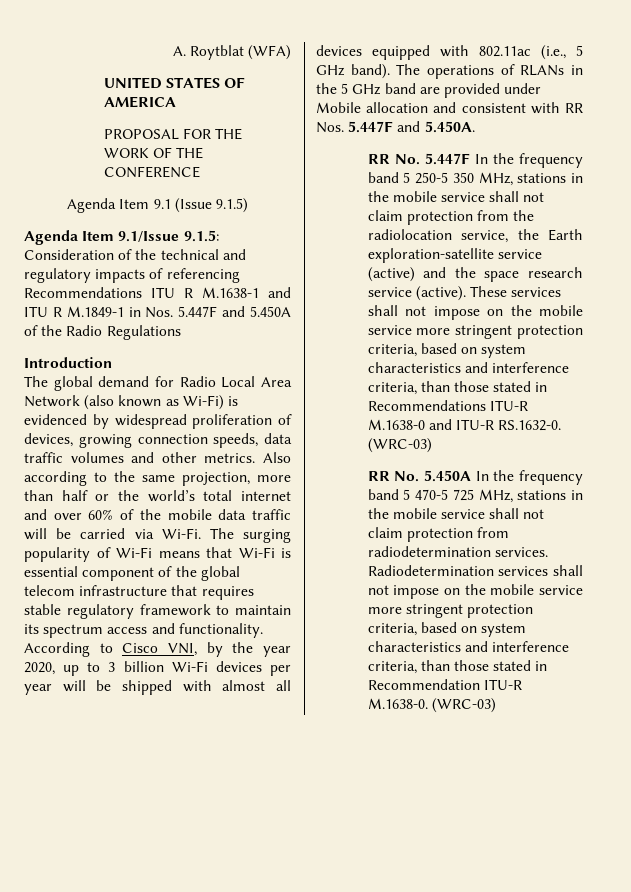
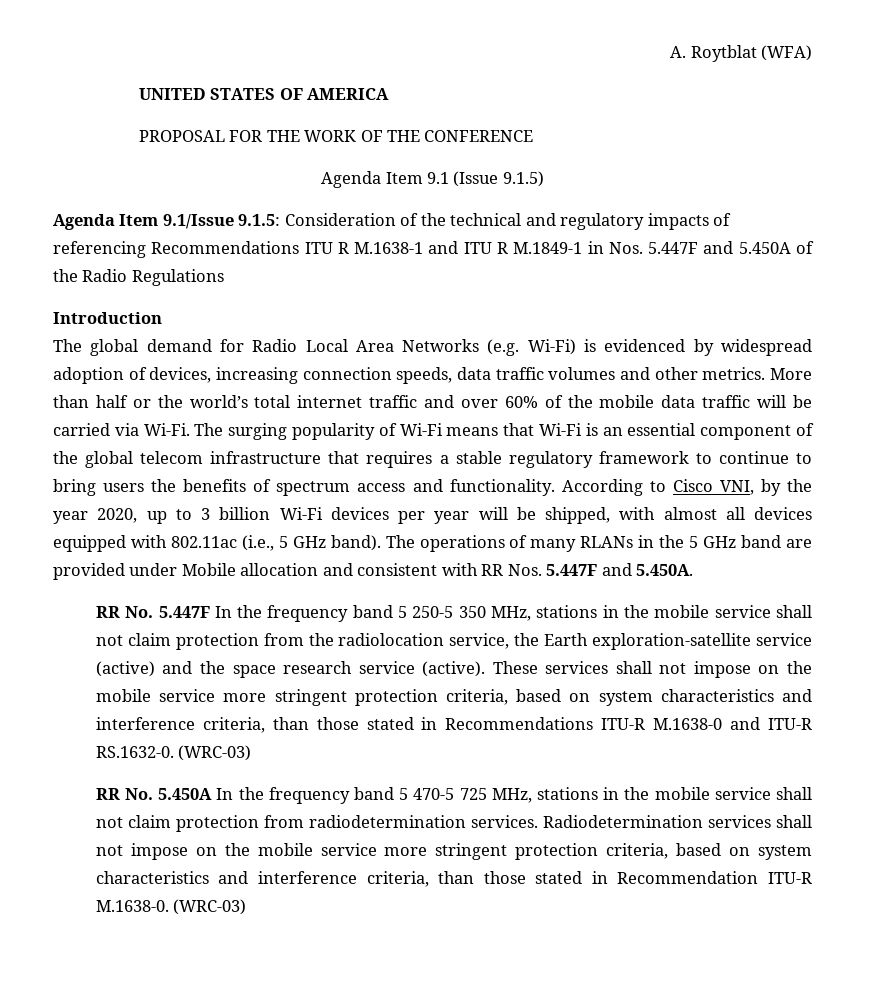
[24,395,179,410] Network (also known as -> [402,339,520,356] Networks (e.g.
[192,414,273,429] proliferation -> [53,367,124,384] adoption
[78,434,132,448] growing -> [215,367,298,384] increasing
[263,452,291,463] [24,471,291,486] Also according to the same projection, more -> [769,368,812,380] More
(291, 496) none -> [369,395,418,408] traffic
(291, 553) none -> [602,427,623,436] an
(254, 593) none -> [439,455,449,464] a
[235,605,291,615] [24,624,39,634] maintain its -> [718,451,812,464] [53,479,272,496] continue to bring users the benefits of
[122,680,172,695] shipped -> [545,507,610,524] shipped,
(515, 69) none -> [530,539,577,552] many

